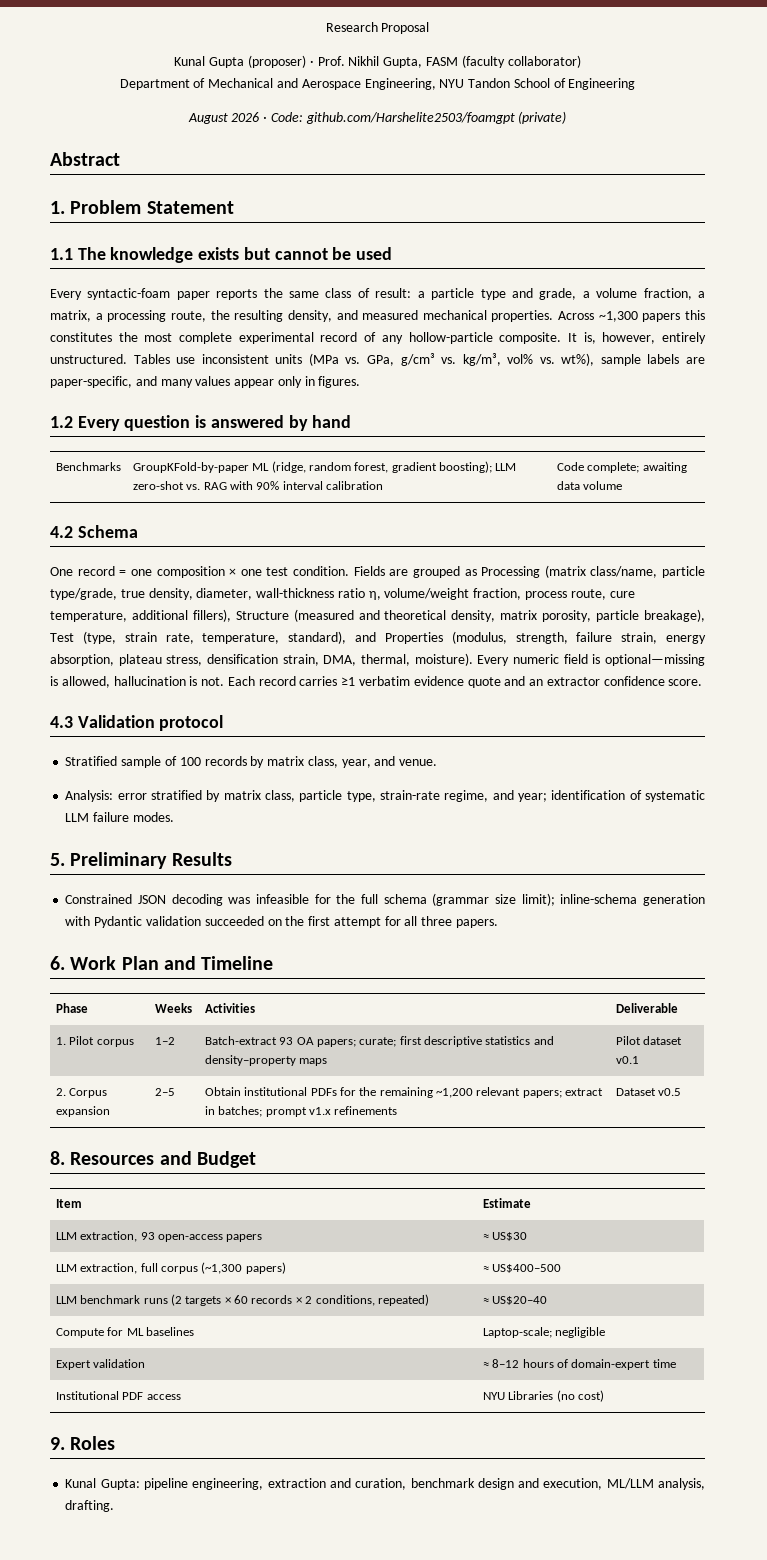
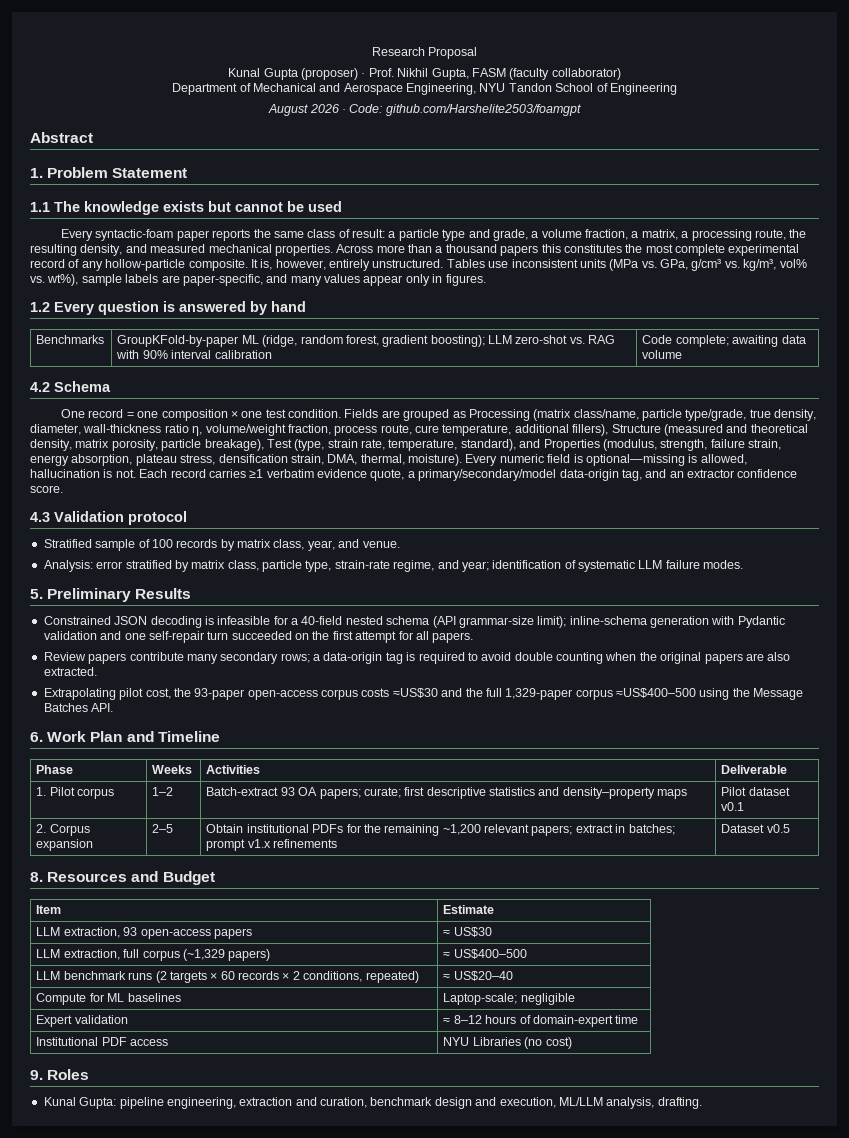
[518,111,567,124] (private) -> (581, 110) none
[598,311,638,322] ~1,300 -> [376,244,497,253] more than a thousand
[467,677,501,688] quote -> [370,469,642,481] quote, a primary/secondary/model data-origin tag,
[228,897,251,904] was -> [204,616,214,625] is
[336,893,517,906] the full schema (grammar size -> [291,616,534,628] a 40-field nested schema (API grammar-size
(201, 921) none -> [100,631,229,643] and one self-repair turn
[421,916,453,926] three -> (429, 635) none
(498, 923) none -> [43,652,791,664] [43,667,97,676] [43,688,804,700] [43,703,114,712] // Review papers contribute many secondary rows; a data-origin tag is required to avoid double counting when the original papers are also extracted. // Extrapolating pilot cost, the 93-paper open-access corpus costs ≈US$30 and the full 1,329-paper corpus ≈US$400–500 using the Message Batches API.
[201,1262,243,1274] (~1,300 -> [182,949,225,961] (~1,329

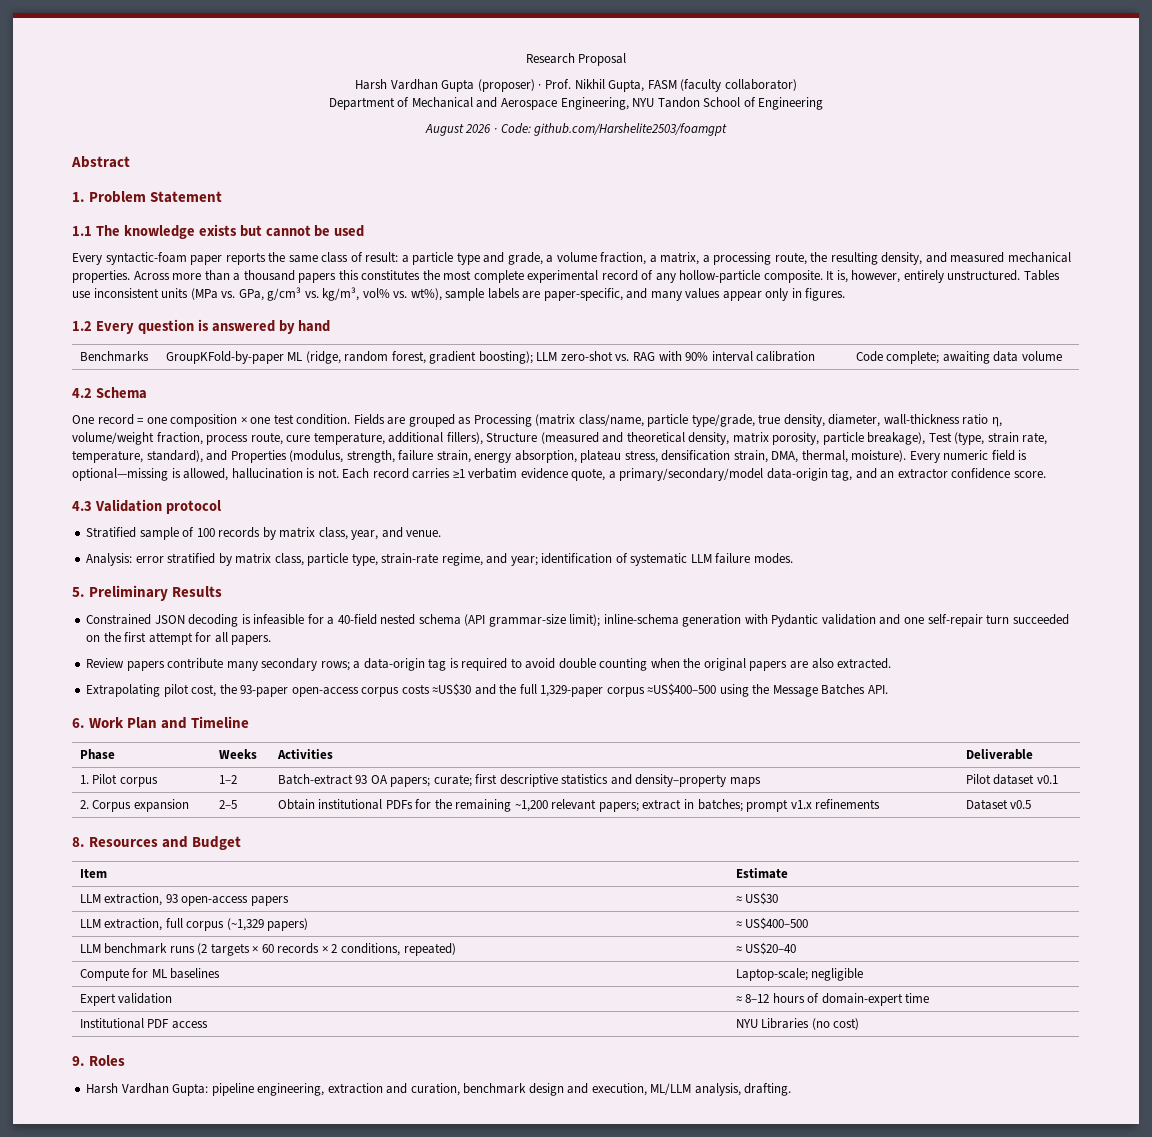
[228,68,261,77] Kunal -> [355,79,438,90] Harsh Vardhan
[43,1097,76,1106] Kunal -> [86,1083,169,1094] Harsh Vardhan

